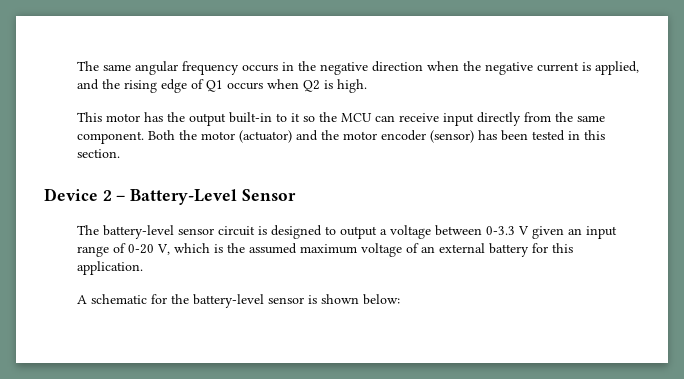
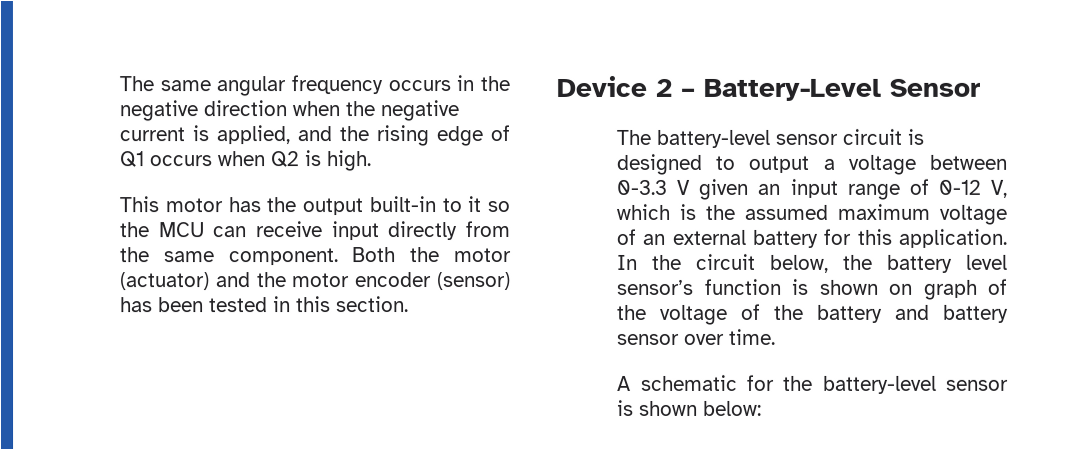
[127,244,154,254] 0-20 -> [937,179,981,195] 0-12
(143, 268) none -> [617,253,1008,273] [617,278,1008,300] [617,303,1009,325] [617,328,777,345] In the circuit below, the battery level sensor’s function is shown on graph of the voltage of the battery and battery sensor over time.

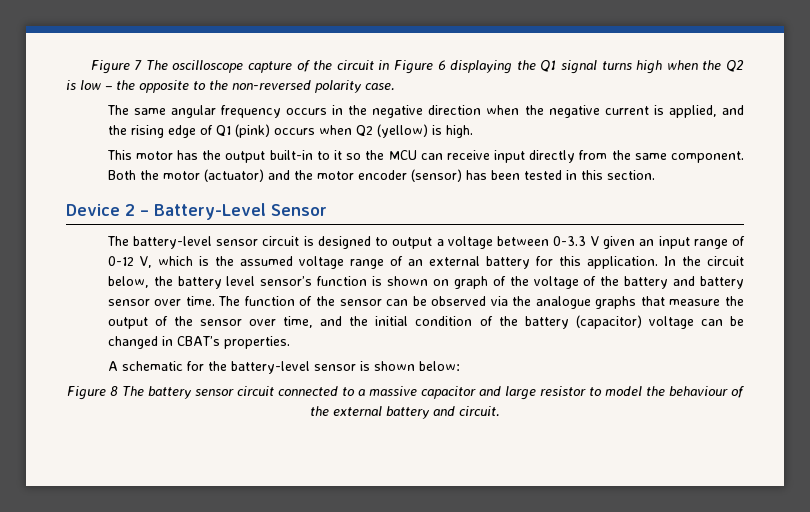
(119, 84) none -> [90,60,744,74] [66,80,395,93] Figure 7 The oscilloscope capture of the circuit in Figure 6 displaying the Q1 signal turns high when the Q2 is low – the opposite to the non-reversed polarity case. //
(145, 159) none -> [234,124,270,138] (pink)
(300, 159) none -> [376,124,428,138] (yellow)
[837,203,1007,225] maximum voltage -> [298,256,384,269] voltage range
(777, 336) none -> [218,296,745,309] [107,315,744,329] [107,336,290,349] The function of the sensor can be observed via the analogue graphs that measure the output of the sensor over time, and the initial condition of the battery (capacitor) voltage can be changed in CBAT’s properties.
(763, 408) none -> [67,386,744,400] [310,406,500,419] // Figure 8 The battery sensor circuit connected to a massive capacitor and large resistor to model the behaviour of the external battery and circuit.

